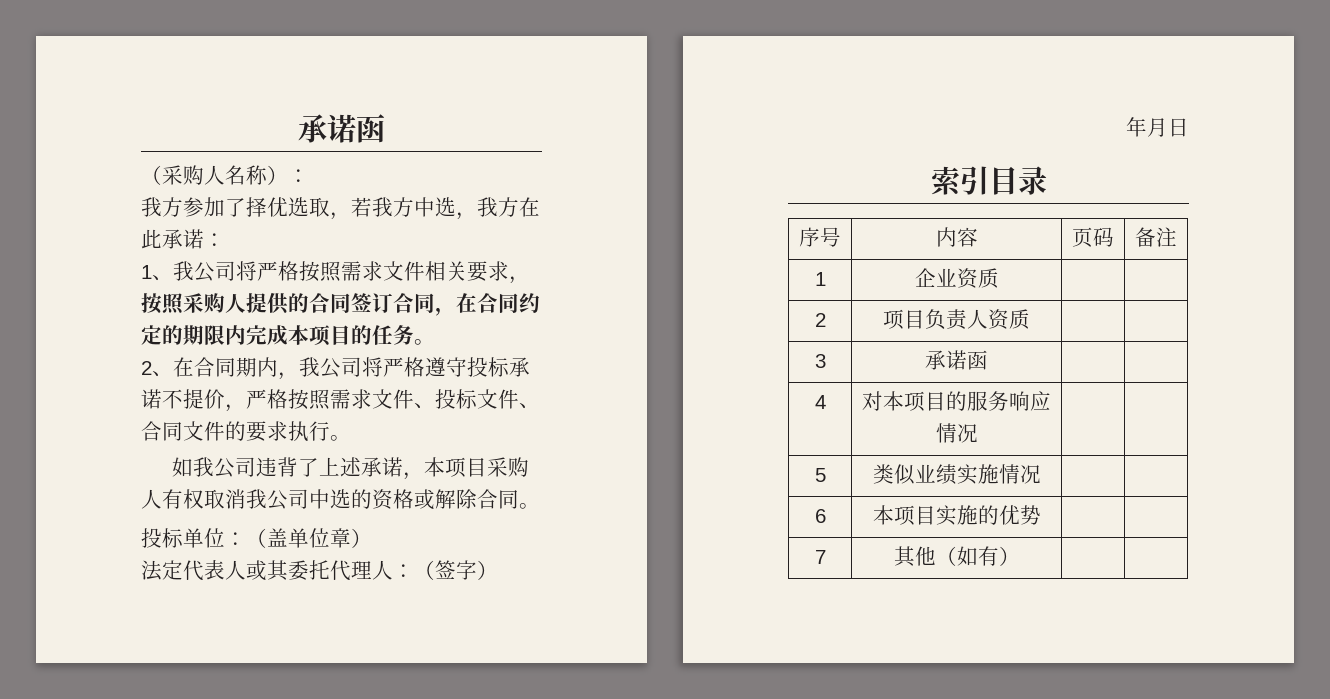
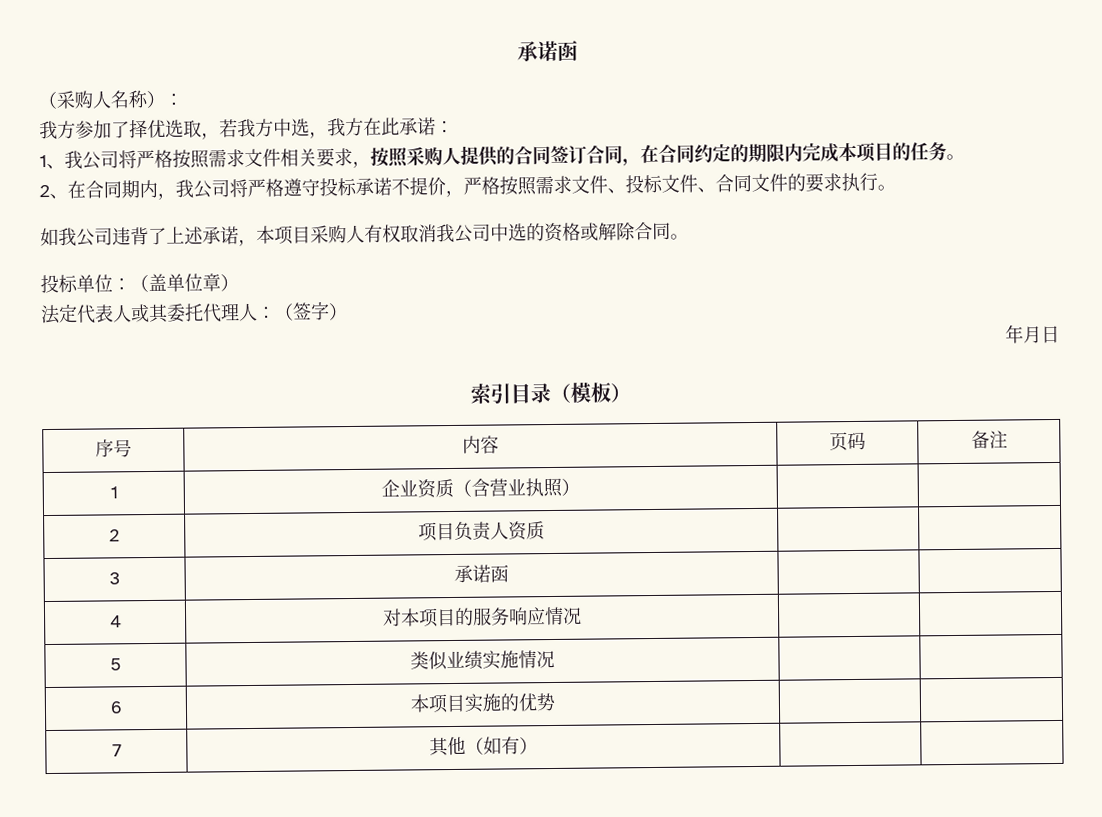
(1047, 180) none -> [550,382,631,404] （模板）
(999, 278) none -> [453,477,580,498] （含营业执照）

